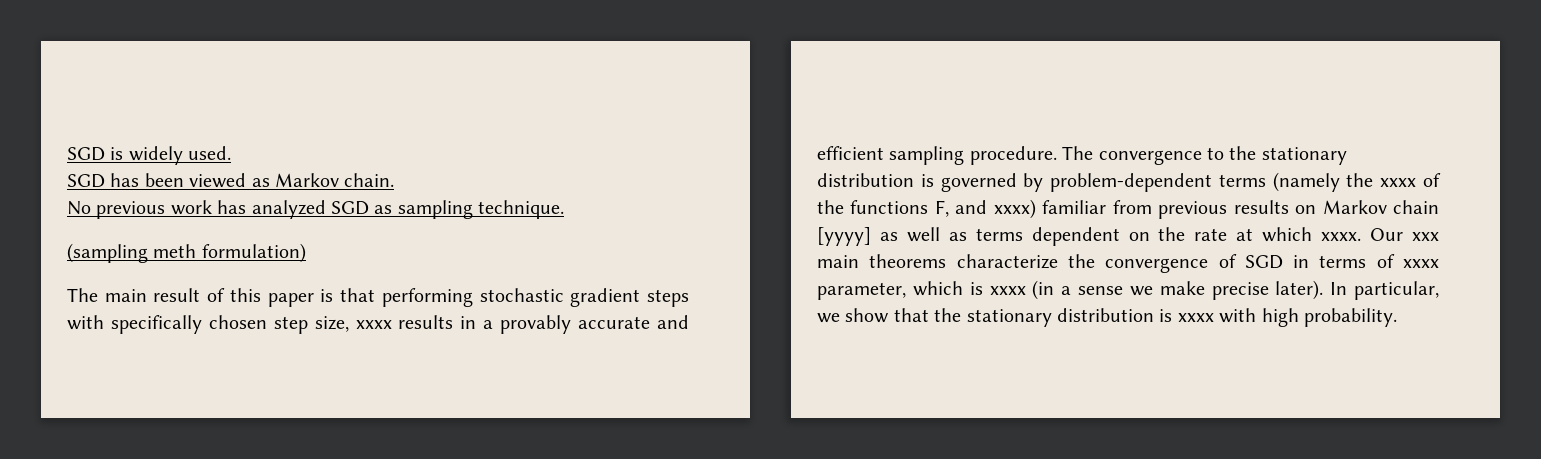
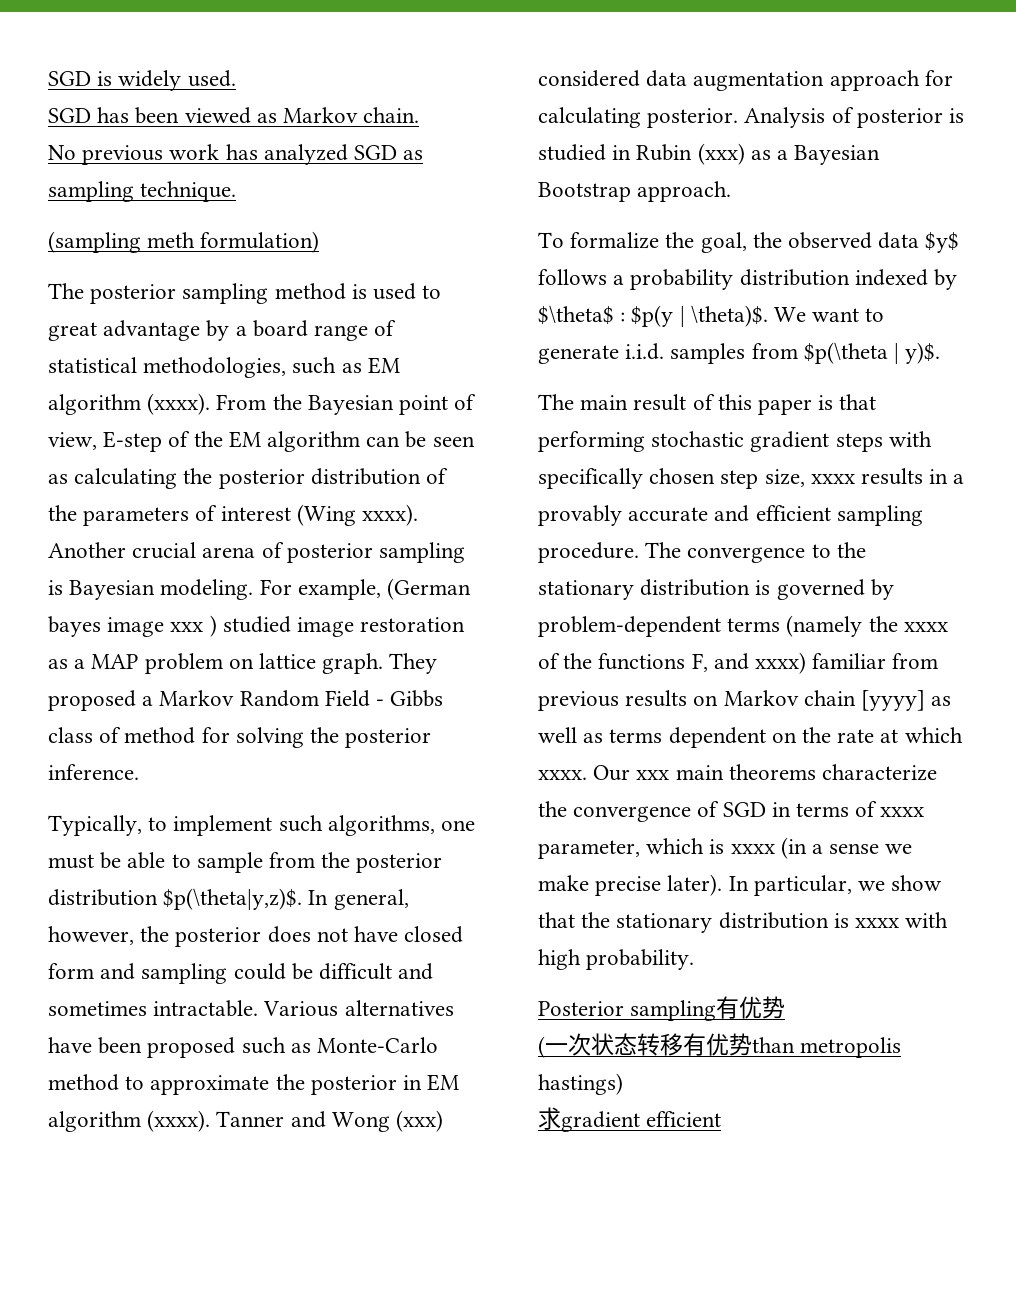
(306, 253) none -> [48,283,442,304] [48,320,397,341] [48,357,400,378] [48,393,477,415] [48,431,475,452] [48,468,449,489] [48,504,419,526] [48,542,466,563] [48,578,472,600] [48,615,466,637] [48,653,438,674] [48,690,444,711] [48,727,432,748] [48,764,139,780] [48,815,476,836] [48,852,443,873] [48,888,409,910] [48,926,464,947] [48,963,434,984] [48,1000,454,1017] [48,1037,439,1058] [48,1074,460,1095] [48,1110,444,1132] [538,70,953,91] [538,107,965,128] [538,143,881,165] [538,181,732,202] [538,232,960,253] [538,269,958,290] [538,305,885,327] [538,342,941,364] // The posterior sampling method is used to great advantage by a board range of statistical methodologies, such as EM algorithm (xxxx). From the Bayesian point of view, E-step of the EM algorithm can be seen as calculating the posterior distribution of the parameters of interest (Wing xxxx). Another crucial arena of posterior sampling is Bayesian modeling. For example, (German bayes image xxx ) studied image restoration as a MAP problem on lattice graph. They proposed a Markov Random Field - Gibbs class of method for solving the posterior inference. // Typically, to implement such algorithms, one must be able to sample from the posterior distribution $p(\theta|y,z)$. In general, however, the posterior does not have closed form and sampling could be difficult and sometimes intractable. Various alternatives have been proposed such as Monte-Carlo method to approximate the posterior in EM algorithm (xxxx). Tanner and Wong (xxx) considered data augmentation approach for calculating posterior. Analysis of posterior is studied in Rubin (xxx) as a Bayesian Bootstrap approach. // To formalize the goal, the observed data $y$ follows a probability distribution indexed by $\theta$ : $p(y | \theta)$. We want to generate i.i.d. samples from $p(\theta | y)$.
(1397, 317) none -> [538,996,786,1021] [538,1033,902,1058] [538,1073,623,1095] [538,1107,722,1132] // Posterior sampling有优势 // (一次状态转移有优势than metropolis hastings) // 求gradient efficient

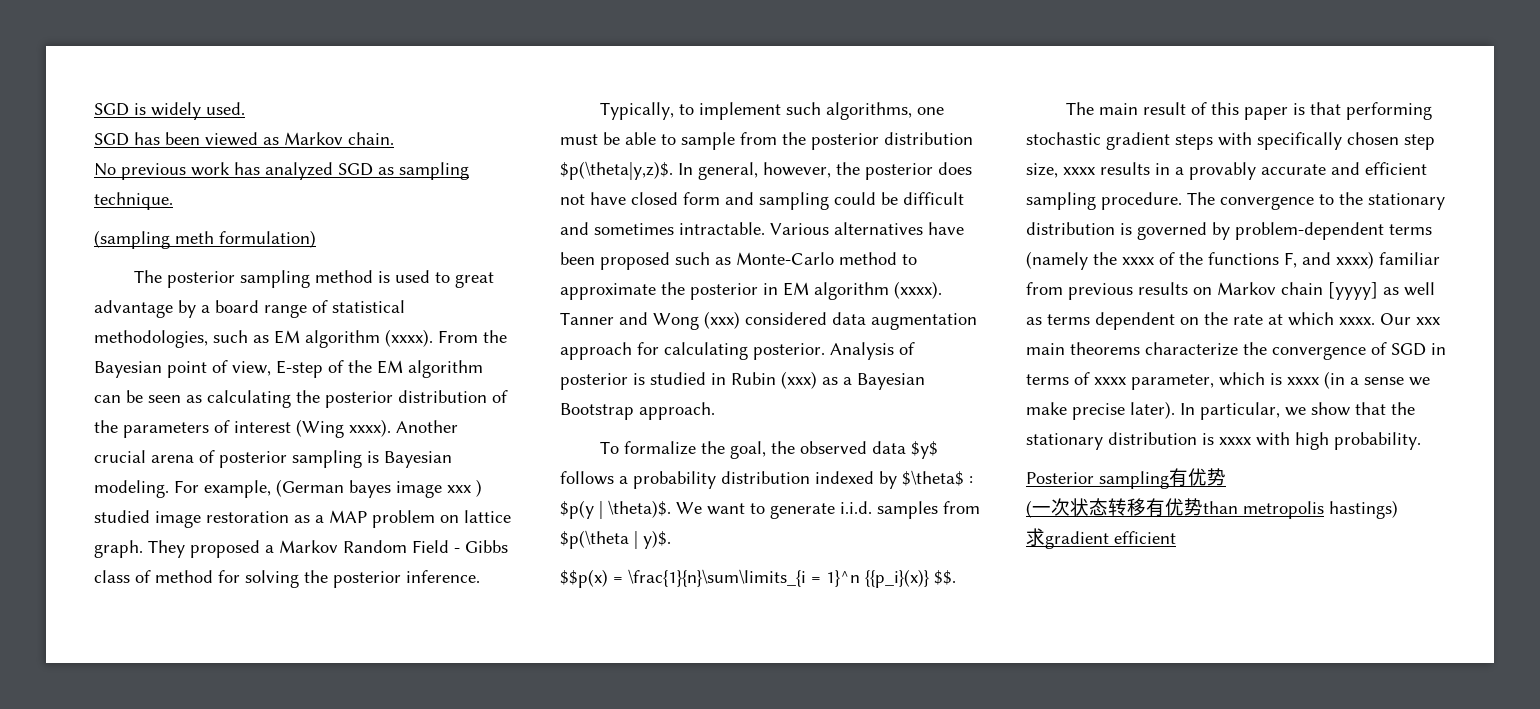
(941, 353) none -> [560,569,956,588] // $$p(x) = \frac{1}{n}\sum\limits_{i = 1}^n {{p_i}(x)} $$.

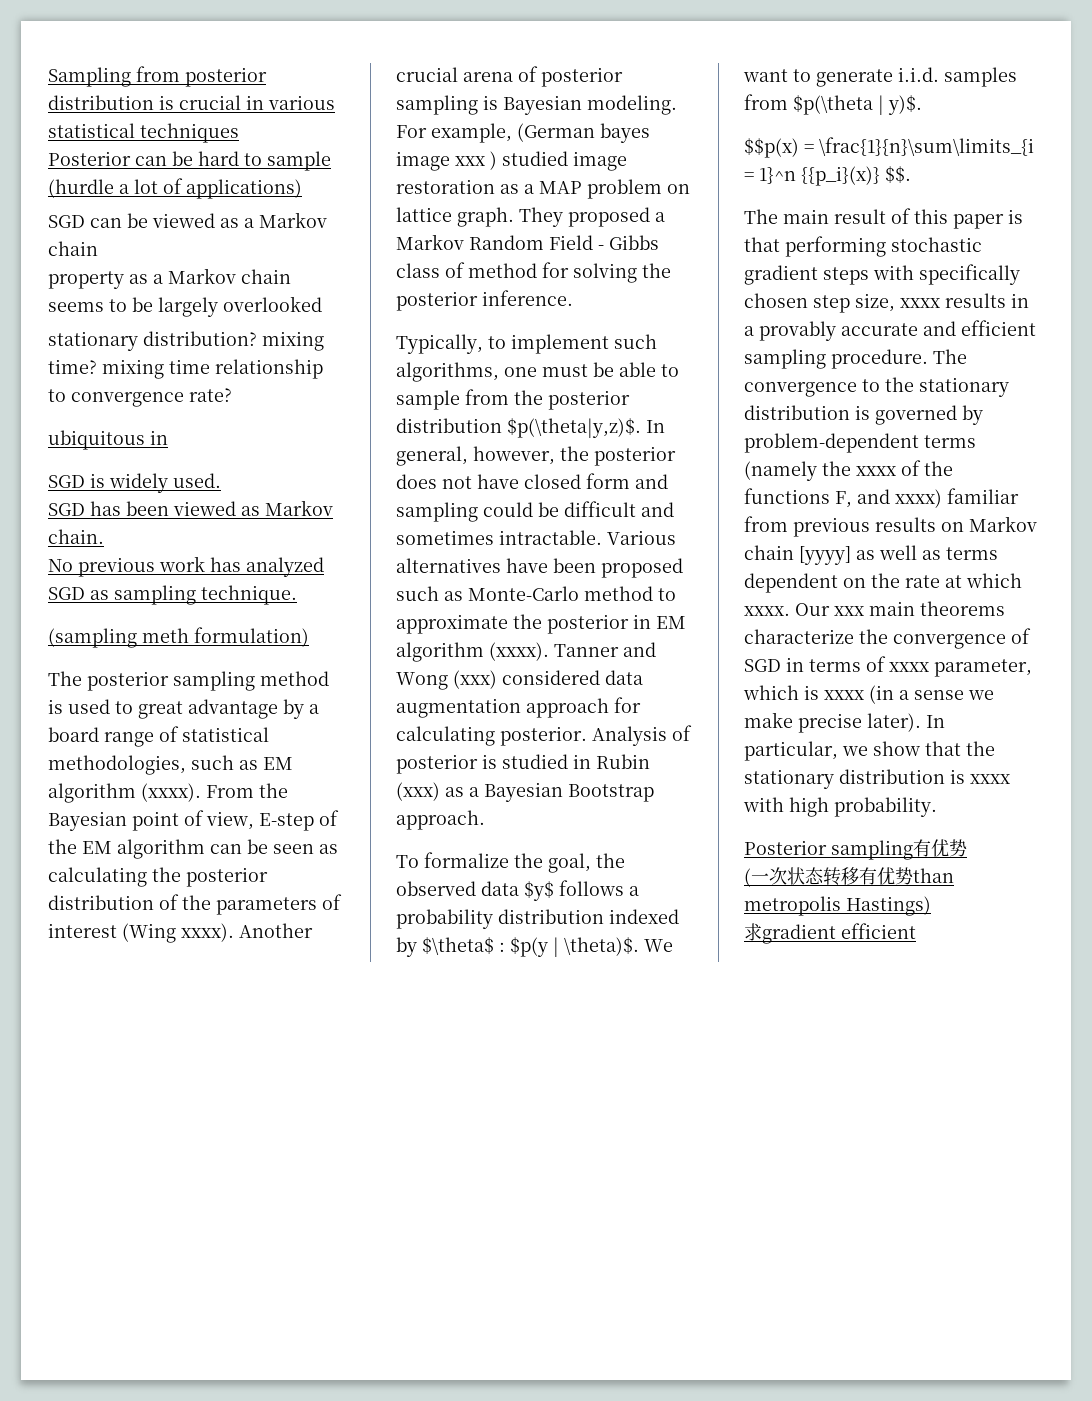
(94, 109) none -> [48,66,267,87] [48,95,335,110] [48,123,239,143] [48,151,331,171] [48,178,302,199] [48,212,327,228] [48,241,98,256] [48,268,291,289] [48,296,322,317] [48,331,324,351] [48,359,323,379] [48,388,232,407] [48,430,168,450] Sampling from posterior distribution is crucial in various statistical techniques // Posterior can be hard to sample (hurdle a lot of applications) // SGD can be viewed as a Markov chain // property as a Markov chain seems to be largely overlooked // stationary distribution? mixing time? mixing time relationship to convergence rate? // ubiquitous in //
[1329,500,1398,519] hastings) -> [846,896,931,916] Hastings)

